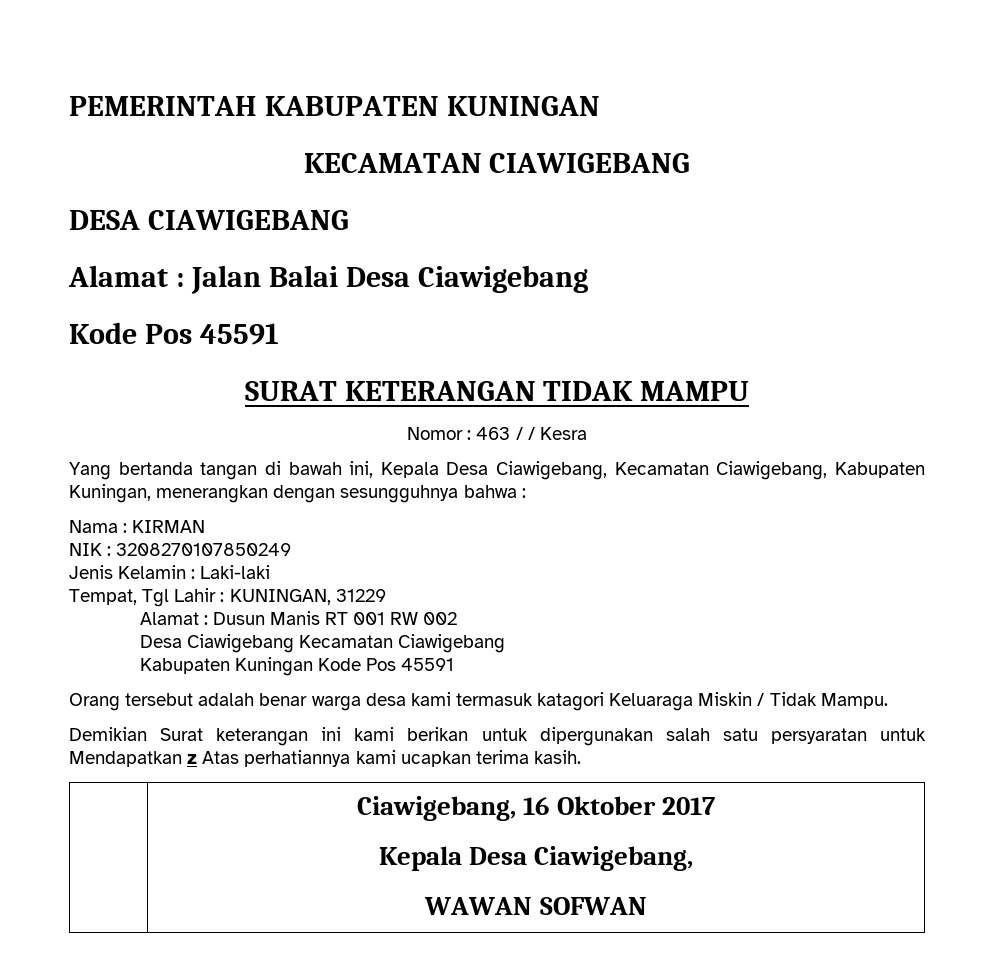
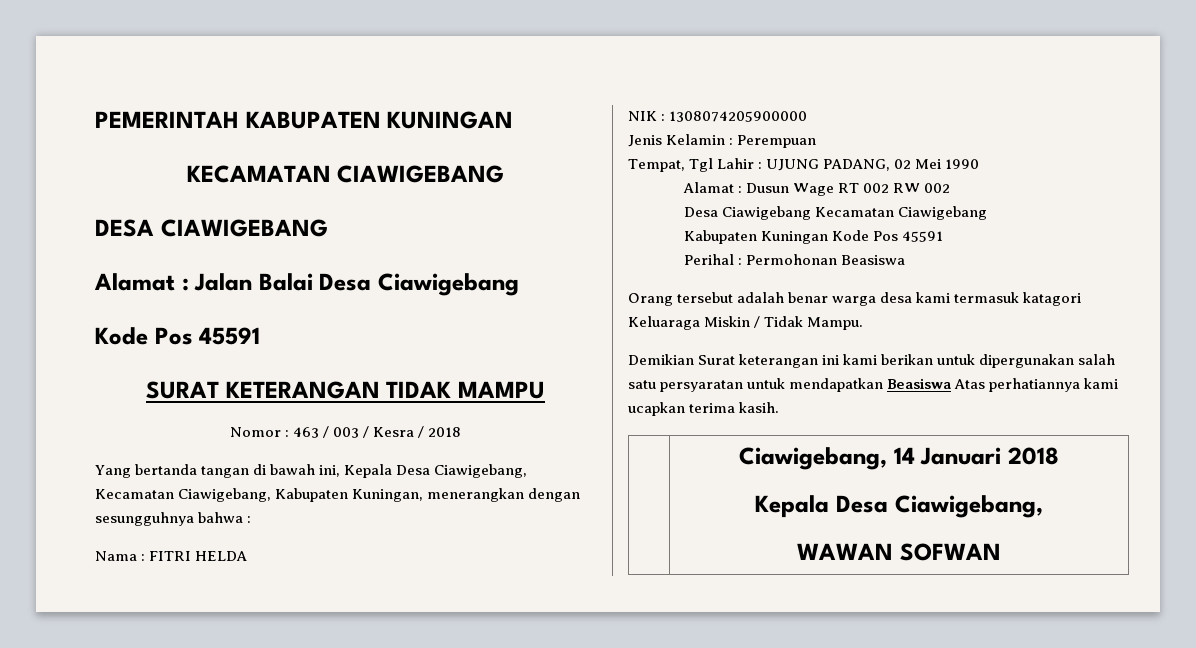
(523, 433) none -> [333,427,360,438] 003
(587, 433) none -> [418,426,462,438] / 2018
[132,520,206,533] KIRMAN -> [149,551,248,561] FITRI HELDA
[116,543,292,556] 3208270107850249 -> [669,111,808,122] 1308074205900000
[200,565,271,579] Laki-laki -> [737,135,817,148] Perempuan
[229,589,386,605] KUNINGAN, 31229 -> [766,159,980,171] UJUNG PADANG, 02 Mei 1990
[269,611,386,625] Manis RT 001 -> [792,183,889,196] Wage RT 002
(455, 664) none -> [683,254,905,265] // Perihal : Permohonan Beasiswa
[69,751,198,767] Mendapatkan z -> [789,378,952,392] mendapatkan Beasiswa
[522,796,717,815] 16 Oktober 2017 -> [893,447,1059,465] 14 Januari 2018

